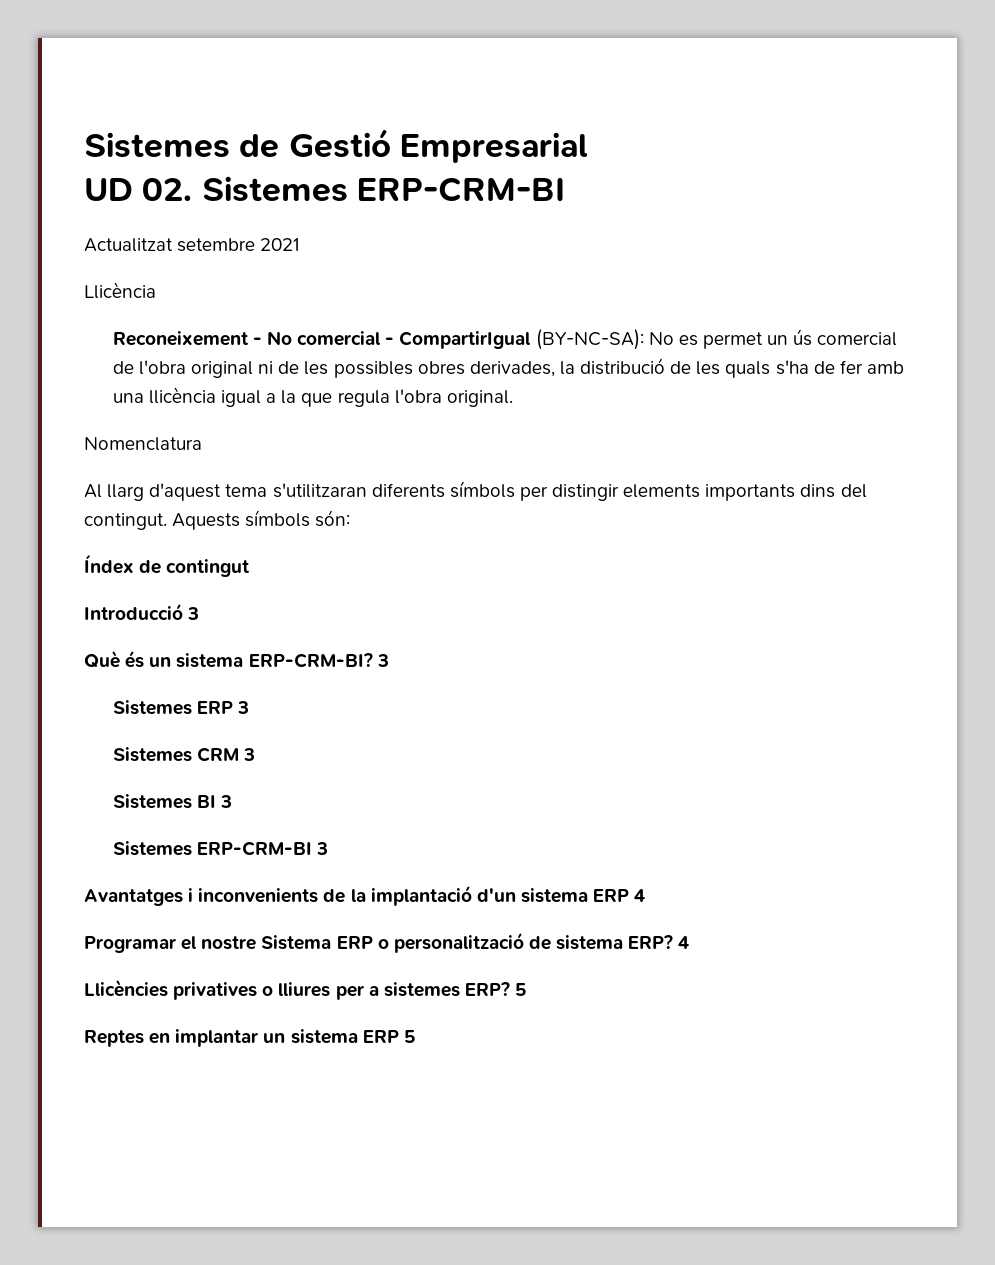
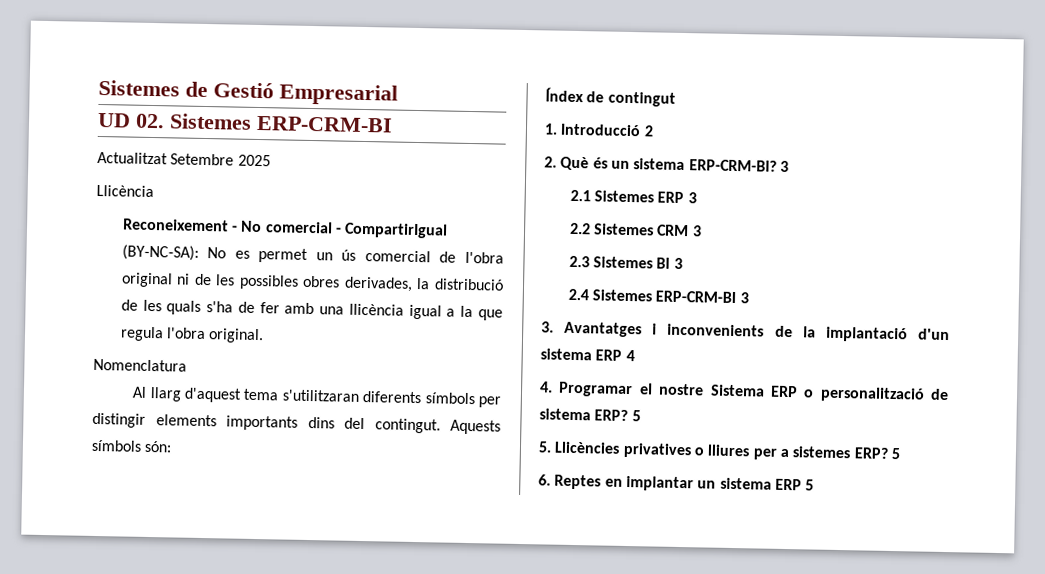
[177,238,300,252] setembre 2021 -> [170,153,271,167] Setembre 2025
[84,603,200,620] Introducció 3 // -> [544,123,654,137] [544,156,557,168] 1. Introducció 2 // 2.
(389, 660) none -> [569,189,591,202] 2.1
(250, 707) none -> [569,222,591,235] 2.2
(256, 754) none -> [568,255,590,268] 2.3
(233, 801) none -> [567,288,589,301] 2.4
(329, 848) none -> [541,321,554,333] 3.
(646, 895) none -> [540,381,553,393] 4.
[678,936,690,949] 4 // -> [631,410,641,422] [538,441,552,453] 5 // 5.
(527, 989) none -> [538,474,551,486] 6.

